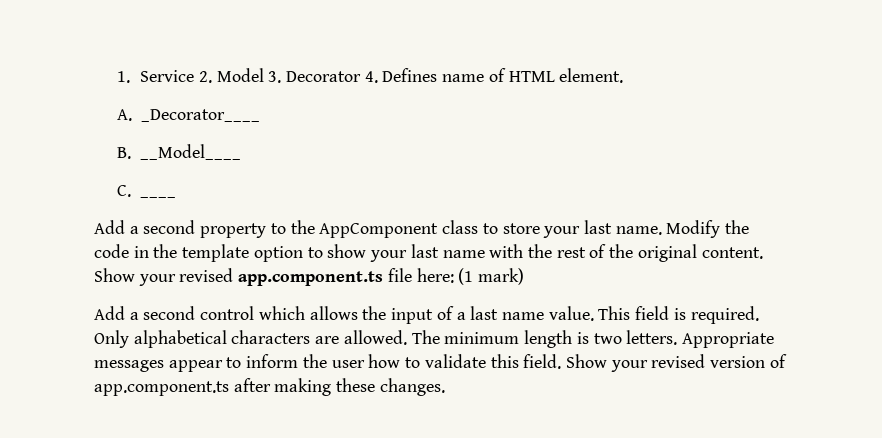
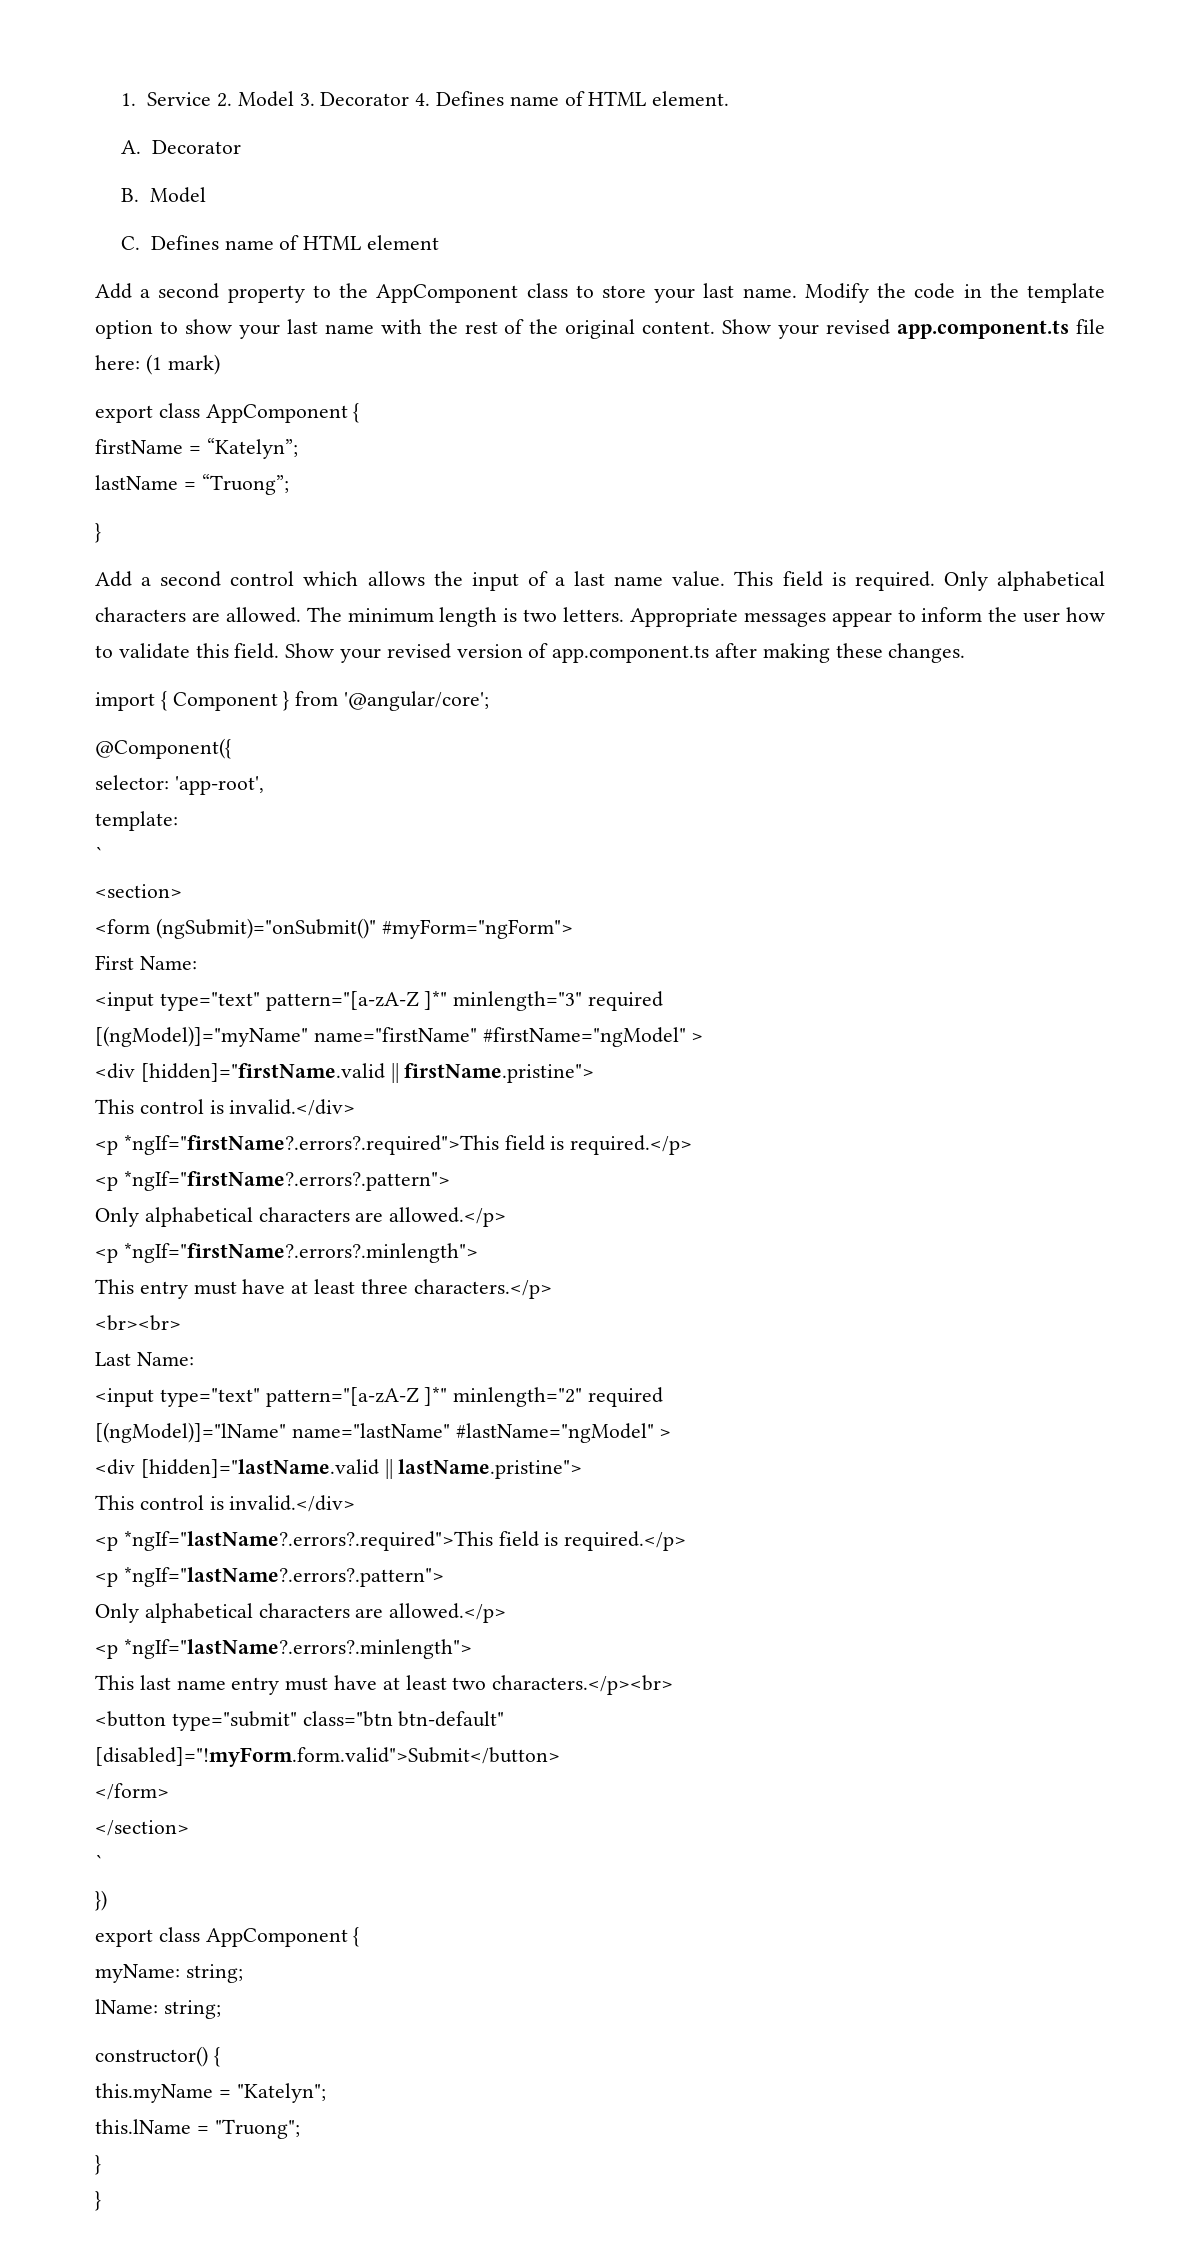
[140,109,260,122] _Decorator____ -> [151,140,241,154] Decorator
[140,144,242,160] __Model____ -> [149,187,206,203] Model
[140,196,177,198] ____ -> [150,235,440,250] Defines name of HTML element
(525, 276) none -> [95,403,360,423] [95,438,298,459] [95,474,289,495] [95,523,101,543] // export class AppComponent { // firstName = “Katelyn”; // lastName = “Truong”; // }
(445, 387) none -> [95,691,490,711] [95,738,231,759] [95,775,264,795] [95,811,178,831] [95,846,103,862] [95,884,182,898] [95,918,573,939] [95,955,197,970] [95,991,664,1011] [95,1026,704,1047] [95,1063,595,1083] [95,1099,356,1116] [95,1135,693,1155] [95,1171,450,1191] [95,1207,507,1227] [95,1243,478,1263] [95,1279,552,1299] [95,1315,181,1331] [95,1352,194,1366] [95,1387,664,1407] [95,1422,672,1443] [95,1459,583,1479] [95,1495,356,1512] [95,1531,687,1551] [95,1567,444,1587] [95,1603,507,1623] [95,1639,472,1659] [95,1675,674,1695] [95,1711,505,1731] [95,1747,560,1767] [95,1783,169,1800] [95,1820,189,1836] [95,1854,103,1870] [95,1890,107,1911] [95,1927,360,1947] [95,1964,243,1983] [95,1999,221,2019] [95,2046,220,2067] [95,2083,326,2103] [95,2119,300,2139] [95,2155,101,2175] [95,2191,101,2211] // import { Component } from '@angular/core'; // @Component({ // selector: 'app-root', // template: // ` // <section> // <form (ngSubmit)="onSubmit()" #myForm="ngForm"> // First Name: // <input type="text" pattern="[a-zA-Z ]*" minlength="3" required // [(ngModel)]="myName" name="firstName" #firstName="ngModel" > // <div [hidden]="firstName.valid || firstName.pristine"> // This control is invalid.</div> // <p *ngIf="firstName?.errors?.required">This field is required.</p> // <p *ngIf="firstName?.errors?.pattern"> // Only alphabetical characters are allowed.</p> // <p *ngIf="firstName?.errors?.minlength"> // This entry must have at least three characters.</p> // <br><br> // Last Name: // <input type="text" pattern="[a-zA-Z ]*" minlength="2" required // [(ngModel)]="lName" name="lastName" #lastName="ngModel" > // <div [hidden]="lastName.valid || lastName.pristine"> // This control is invalid.</div> // <p *ngIf="lastName?.errors?.required">This field is required.</p> // <p *ngIf="lastName?.errors?.pattern"> // Only alphabetical characters are allowed.</p> // <p *ngIf="lastName?.errors?.minlength"> // This last name entry must have at least two characters.</p><br> // <button type="submit" class="btn btn-default" // [disabled]="!myForm.form.valid">Submit</button> // </form> // </section> // ` // }) // export class AppComponent { // myName: string; // lName: string; // constructor() { // this.myName = "Katelyn"; // this.lName = "Truong"; // } // }

